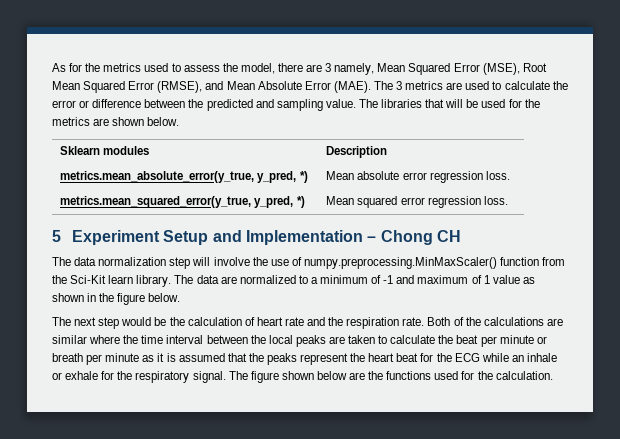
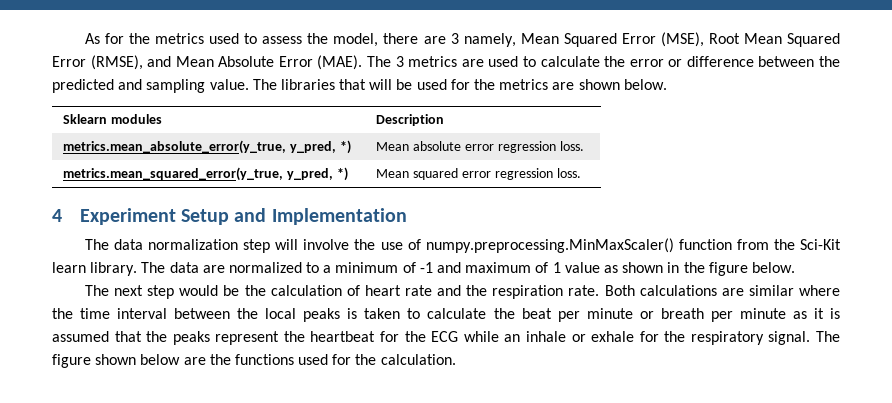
[52,230,61,242] 5 -> [52,209,62,222] 4
[367,230,462,245] – Chong CH -> (407, 216) none
[453,317,481,326] of the -> (635, 290) none
[328,336,345,344] are -> [347,308,358,319] is
[368,353,419,362] heart beat -> [310,331,376,342] heartbeat

